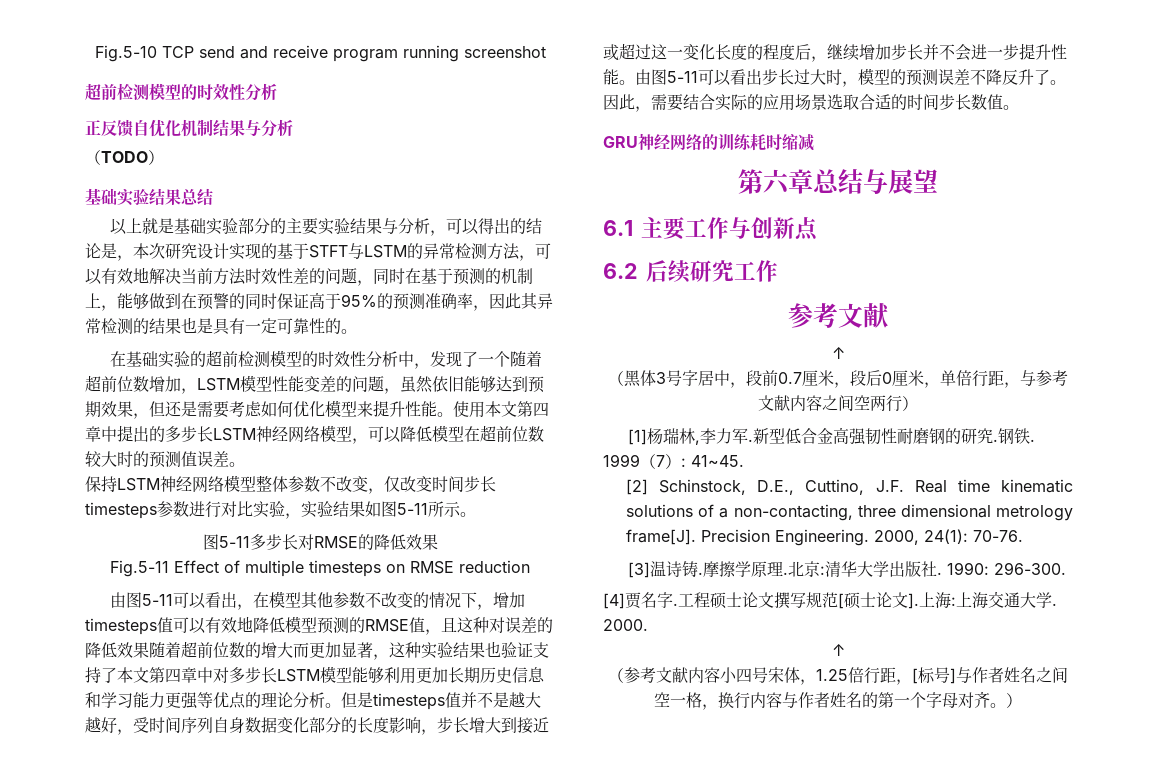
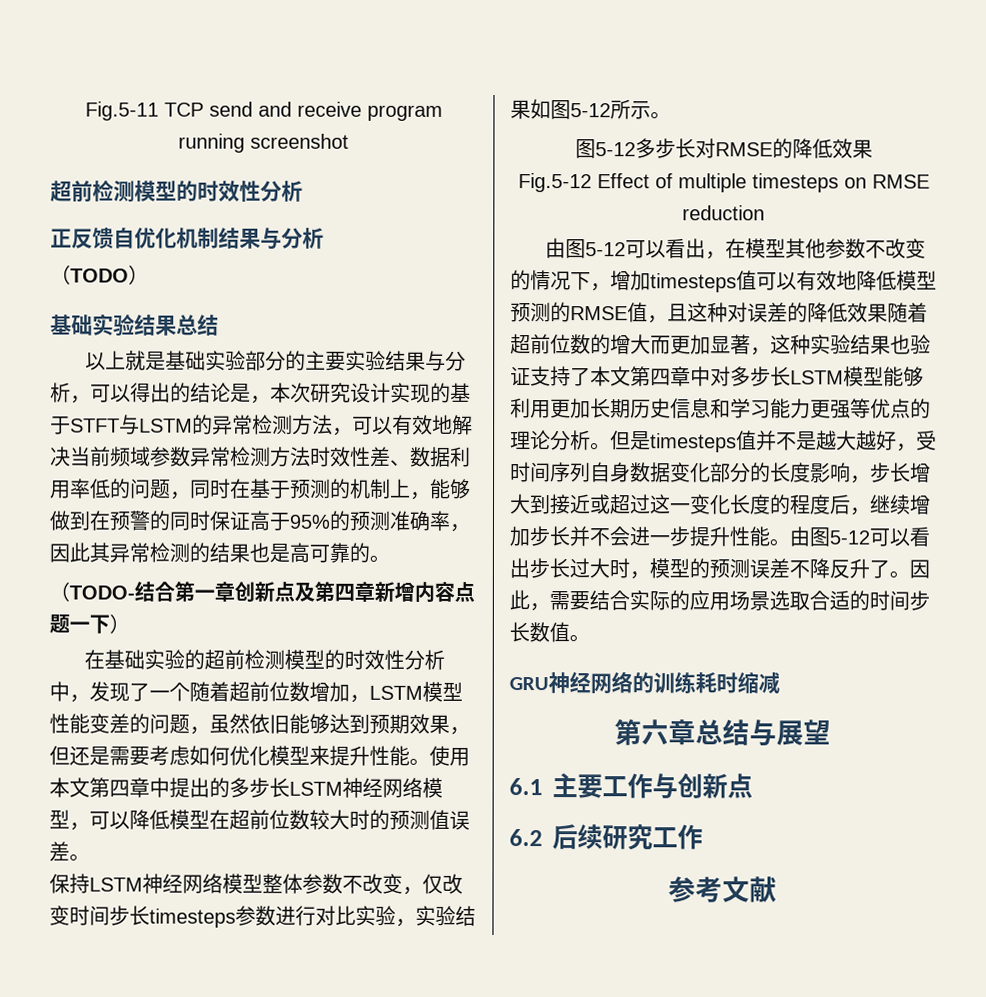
[94,45,157,62] Fig.5-10 -> [84,101,159,121] Fig.5-11
[213,268,309,285] 方法时效性差 -> [110,446,471,467] [49,478,111,499] 频域参数异常检测方法时效性差、数据利用率低
[213,318,357,335] 具有一定可靠性的。 -> [289,542,390,563] [49,581,475,603] [49,613,130,634] 高可靠的。 // （TODO-结合第一章创新点及第四章新增内容点题一下）
[397,503,428,515] 5-11 -> [570,103,611,118] 5-12
[218,536,250,548] 5-11 -> [594,142,636,157] 5-12
[110,560,169,577] Fig.5-11 -> [517,173,592,193] Fig.5-12
[142,594,174,606] 5-11 -> [584,242,626,257] 5-12
[667,71,698,83] 5-11 -> [829,530,870,545] 5-12
[831,347,845,359] [608,370,1068,388] [758,395,918,412] [628,427,1036,445] [603,454,744,469] [626,479,1073,495] [626,504,1073,521] [626,529,1024,546] [628,561,1067,578] [603,591,1057,609] [603,619,648,631] [831,644,845,656] [608,667,1068,685] [654,691,1022,710] // ↑ // （黑体3号字居中，段前0.7厘米，段后0厘米，单倍行距，与参考文献内容之间空两行） // [1]杨瑞林,李力军.新型低合金高强韧性耐磨钢的研究.钢铁. 1999（7）: 41~45. // [2] Schinstock, D.E., Cuttino, J.F. Real time kinematic solutions of a non-contacting, three dimensional metrology frame[J]. Precision Engineering. 2000, 24(1): 70-76. // [3]温诗铸.摩擦学原理.北京:清华大学出版社. 1990: 296-300. // [4]贾名字.工程硕士论文撰写规范[硕士论文].上海:上海交通大学. 2000. // ↑ // （参考文献内容小四号宋体，1.25倍行距，[标号]与作者姓名之间空一格，换行内容与作者姓名的第一个字母对齐。） -> (777, 889) none

